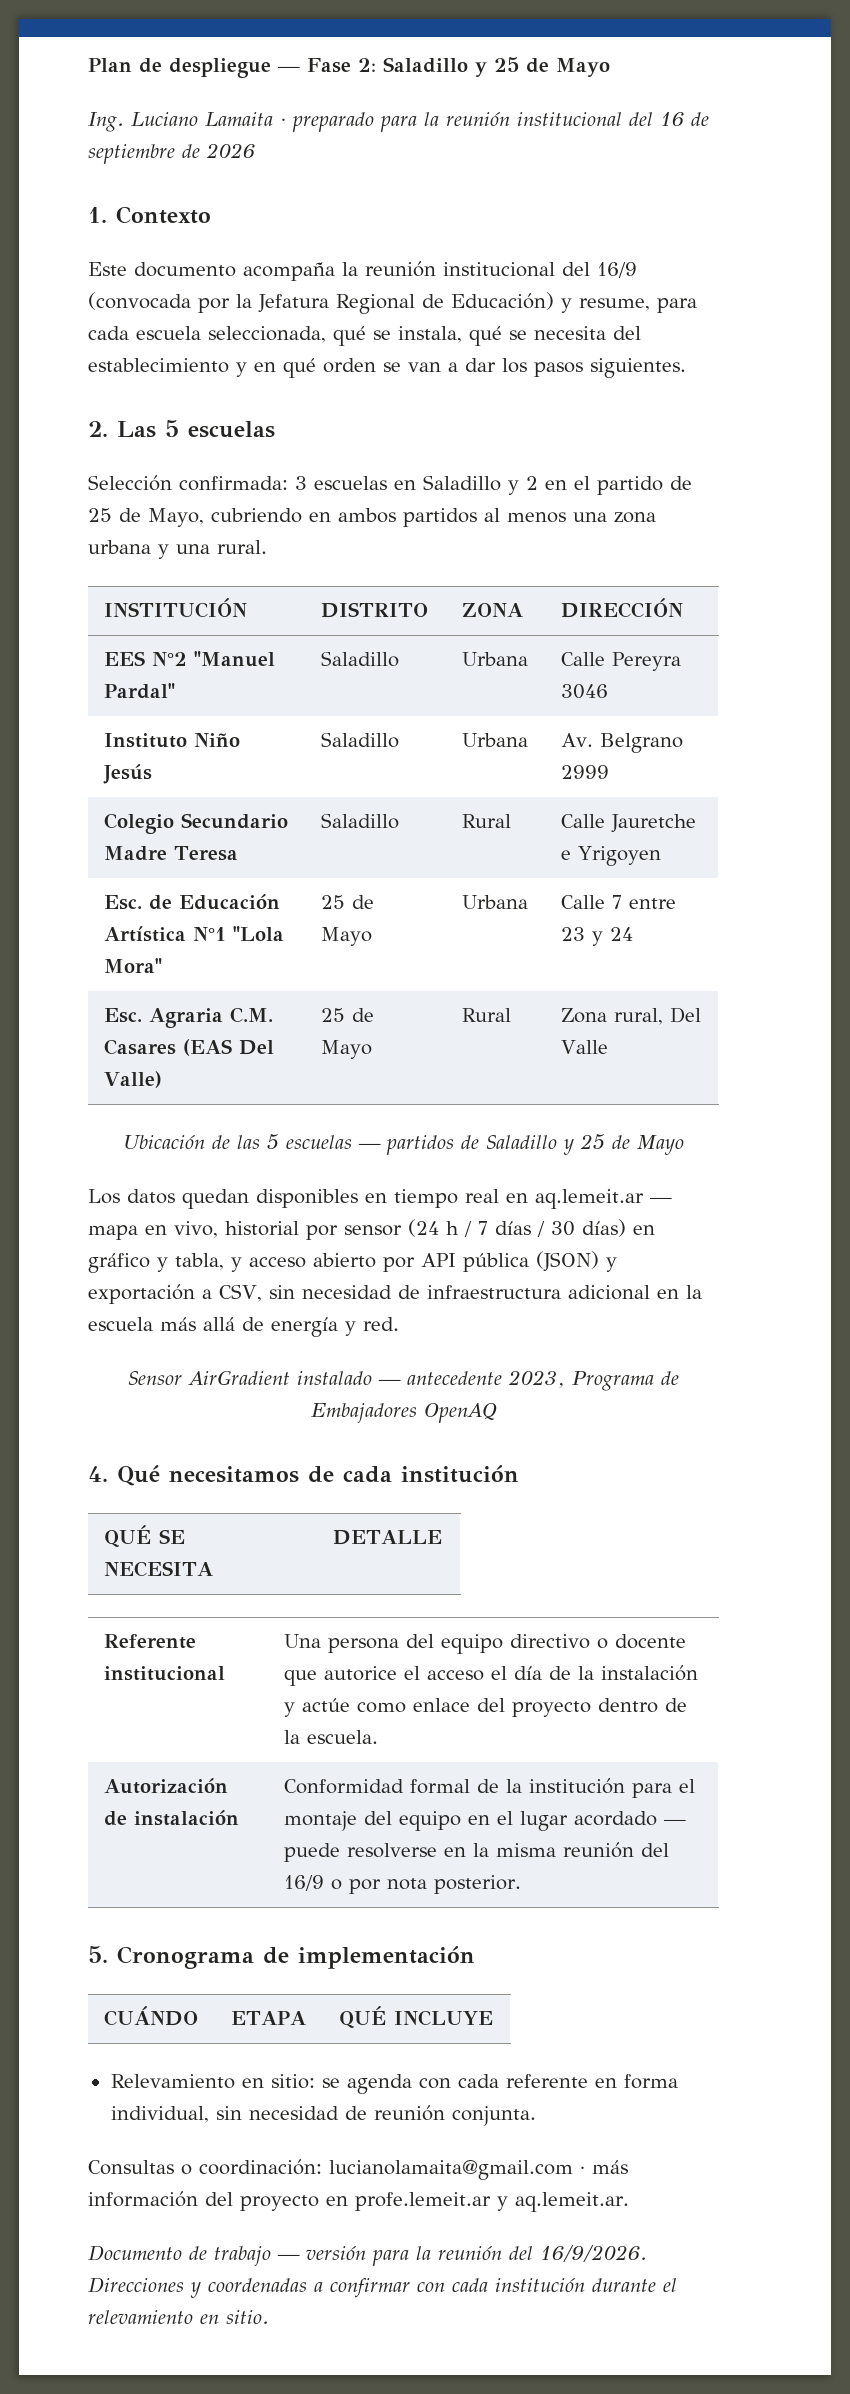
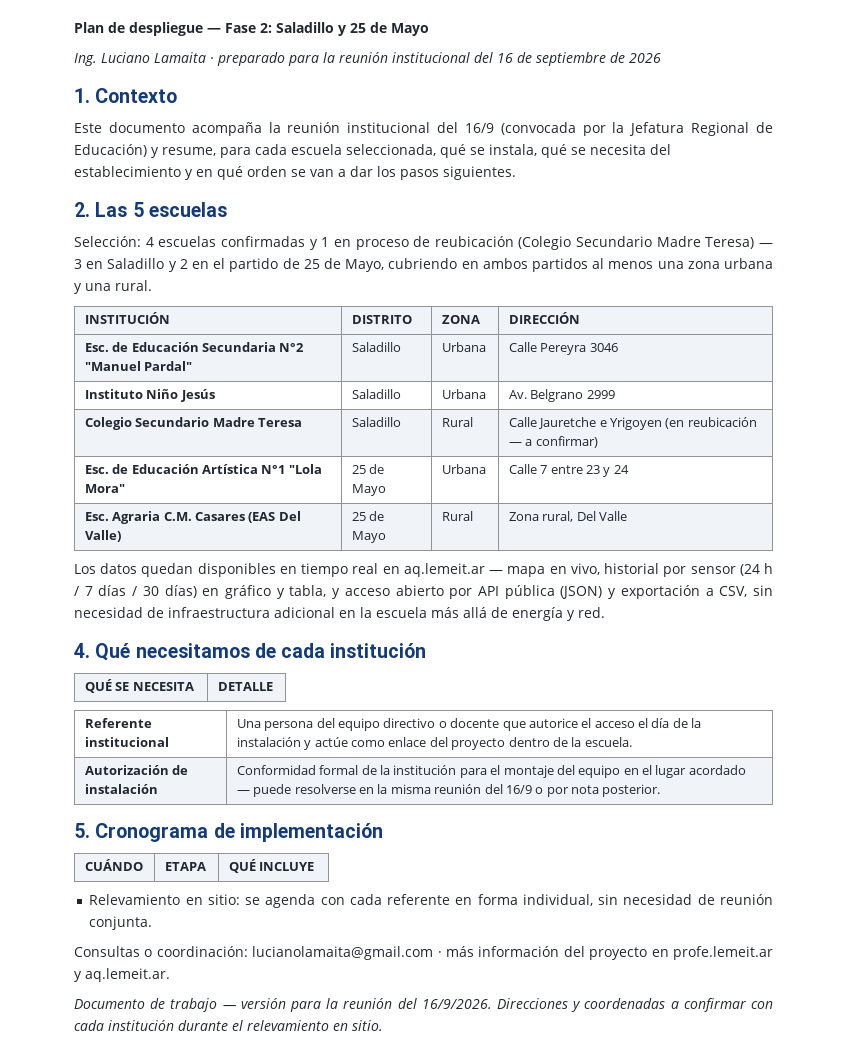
[88,475,387,491] Selección confirmada: 3 escuelas -> [74,236,773,250] [74,259,82,269] Selección: 4 escuelas confirmadas y 1 en proceso de reubicación (Colegio Secundario Madre Teresa) — 3
[104,651,146,666] EES -> [84,342,277,352] Esc. de Educación Secundaria
(662, 856) none -> [665,417,757,429] [508,436,598,448] (en reubicación — a confirmar)
[123,1134,684,1155] // Ubicación de las 5 escuelas — partidos de Saladillo y 25 de Mayo -> (628, 516) none
[128,1370,679,1391] [310,1403,497,1423] // Sensor AirGradient instalado — antecedente 2023, Programa de Embajadores OpenAQ -> (605, 612) none

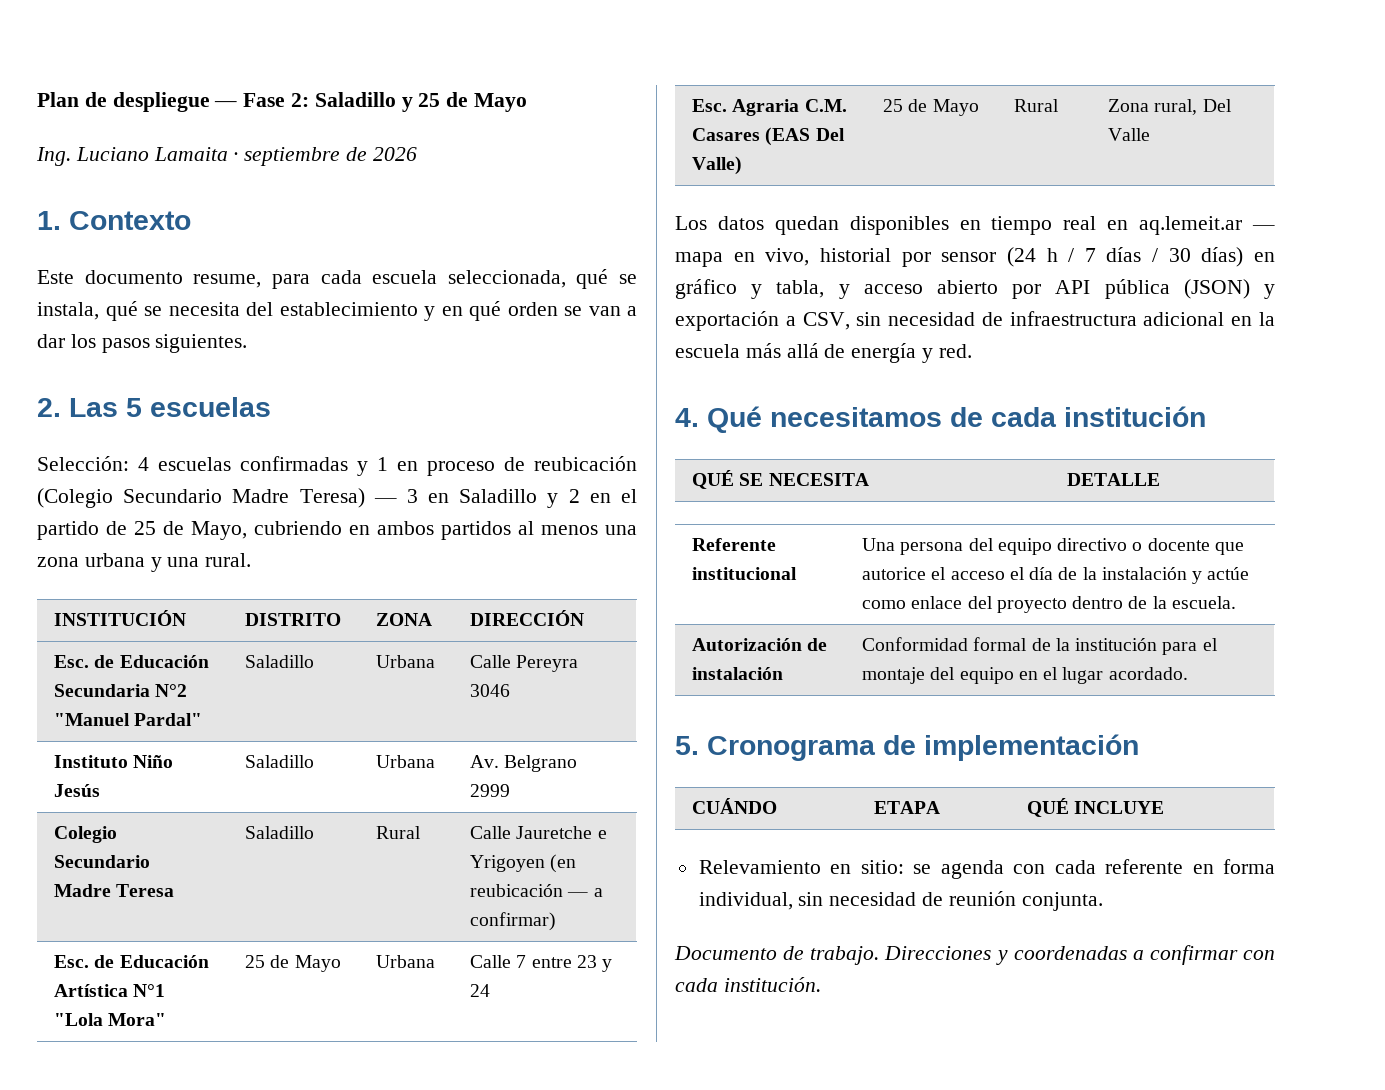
[217,52,532,66] preparado para la reunión institucional del 16 de -> (239, 156) none
[191,122,773,136] [74,144,159,158] acompaña la reunión institucional del 16/9 (convocada por la Jefatura Regional de Educación) y -> (183, 277) none
[688,765,746,775] [236,784,661,797] acordado — puede resolverse en la misma reunión del 16/9 o por nota posterior. -> [1108,667,1188,680] acordado.
[74,946,773,960] [74,968,170,982] [74,998,492,1012] Consultas o coordinación: lucianolamaita@gmail.com · más información del proyecto en profe.lemeit.ar y aq.lemeit.ar. // Documento de trabajo — versión para la reunión del 16/9/2026. -> [674,946,880,965] Documento de trabajo.
[108,1020,383,1031] institución durante el relevamiento en sitio. -> [723,977,821,992] institución.

